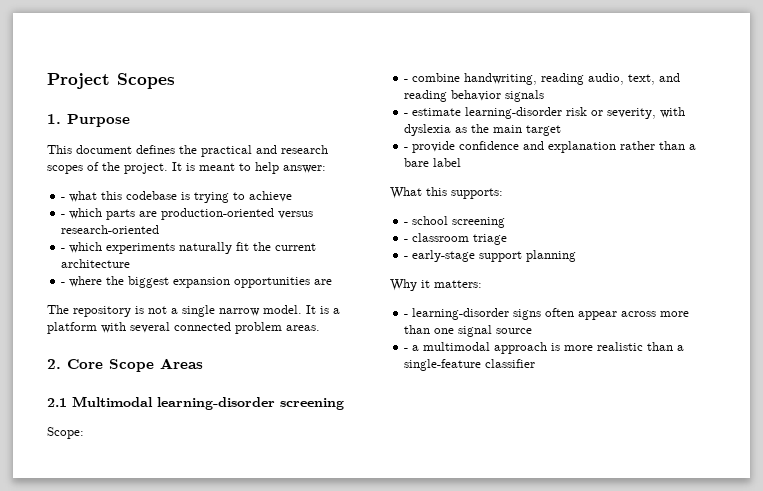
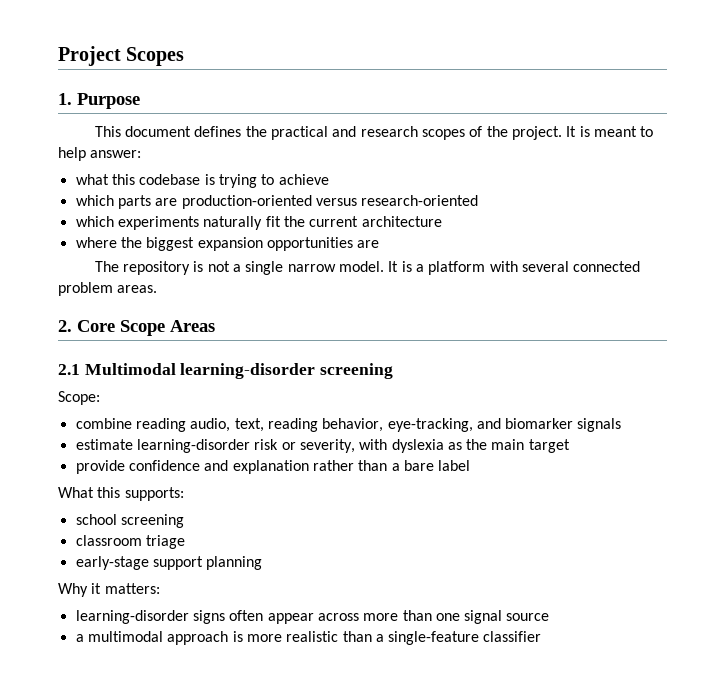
[61,197,66,200] - -> (142, 154) none
[61,214,66,217] - -> (329, 179) none
[61,248,66,251] - -> (479, 200) none
[61,282,66,285] - -> (442, 221) none
[404,73,681,85] [404,90,502,102] - combine handwriting, reading audio, text, and reading behavior -> [75,418,574,432] combine reading audio, text, reading behavior, eye-tracking, and biomarker
[404,113,409,116] - -> (622, 425) none
[404,147,409,150] - -> (570, 446) none
[404,222,409,225] - -> (184, 494) none
[404,239,409,242] - -> (184, 521) none
[404,256,409,259] - -> (185, 542) none
[404,314,409,317] - -> (160, 588) none
[404,348,409,351] - -> (550, 617) none

